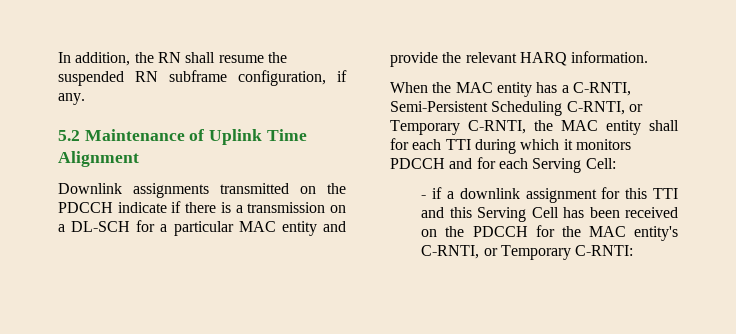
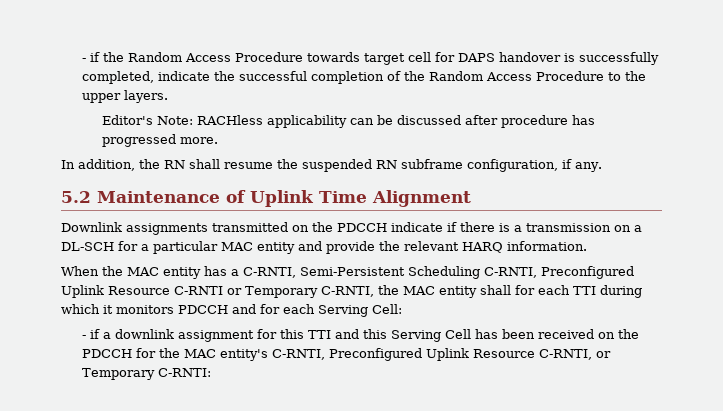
(58, 57) none -> [81,52,659,65] [81,71,646,84] [81,90,168,103] [102,115,596,128] [102,134,219,147] - if the Random Access Procedure towards target cell for DAPS handover is successfully completed, indicate the successful completion of the Random Access Procedure to the upper layers. // Editor's Note: RACHless applicability can be discussed after procedure has progressed more. //
(625, 108) none -> [541,266,634,279] [61,285,223,298] Preconfigured Uplink Resource C-RNTI
(480, 252) none -> [328,348,592,361] Preconfigured Uplink Resource C-RNTI,

